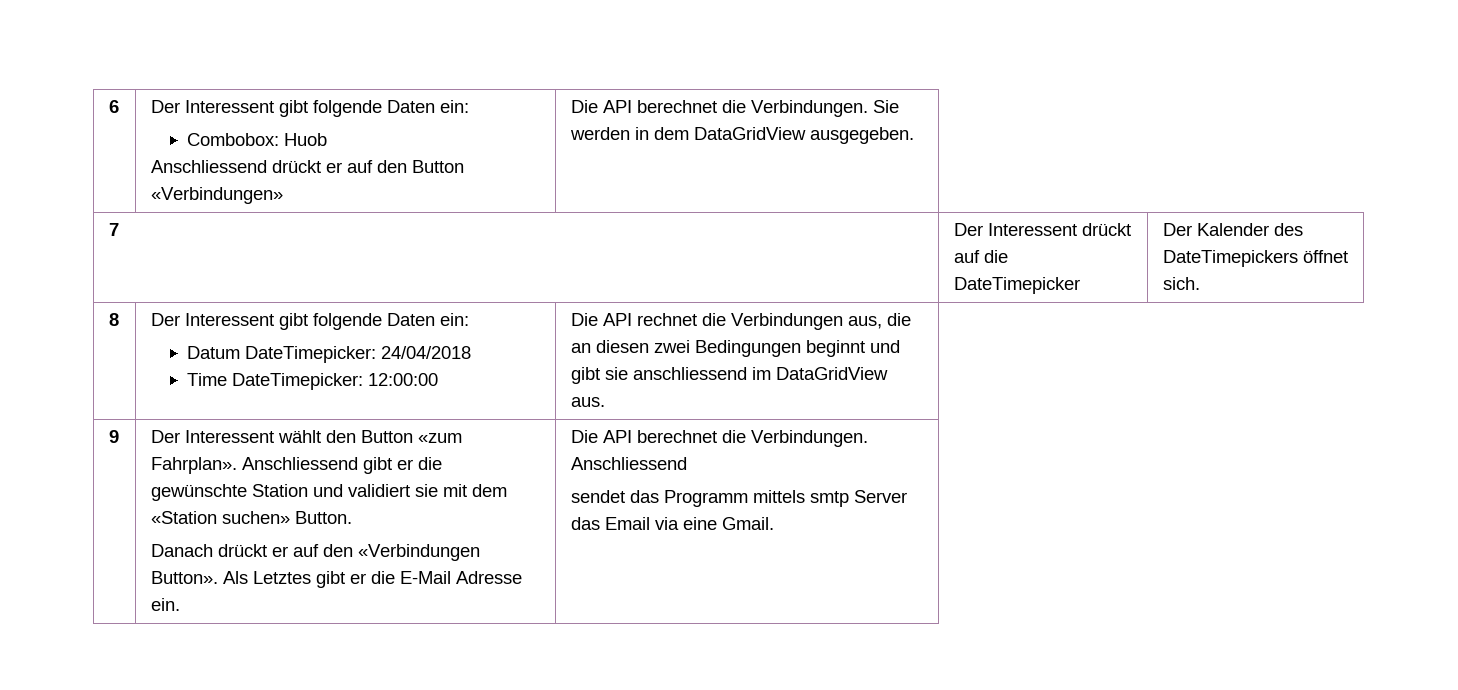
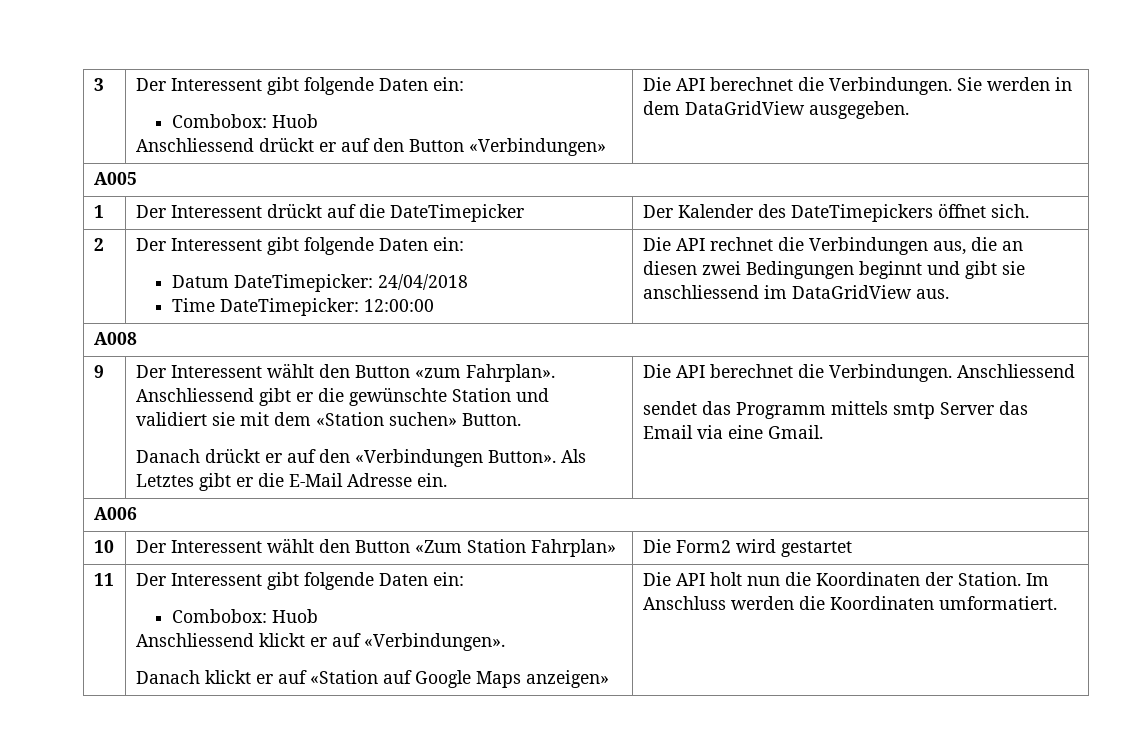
[108,100,119,113] 6 -> [93,78,104,91] 3
[108,223,119,236] 7 -> [93,172,137,185] [93,205,104,218] A005 // 1
[108,313,119,326] 8 -> [93,238,104,251] 2
(605, 402) none -> [93,332,137,345] // A008
(774, 523) none -> [93,507,137,520] [93,540,114,553] [135,538,616,557] [642,539,852,557] [93,573,114,586] [135,572,464,590] [171,609,318,623] [135,633,505,651] [135,670,609,688] [642,572,1049,586] [642,596,1057,610] // A006 // 10 | Der Interessent wählt den Button «Zum Station Fahrplan» | Die Form2 wird gestartet // 11 | Der Interessent gibt folgende Daten ein: // Combobox: Huob // Anschliessend klickt er auf «Verbindungen». // Danach klickt er auf «Station auf Google Maps anzeigen» | Die API holt nun die Koordinaten der Station. Im Anschluss werden die Koordinaten umformatiert.

